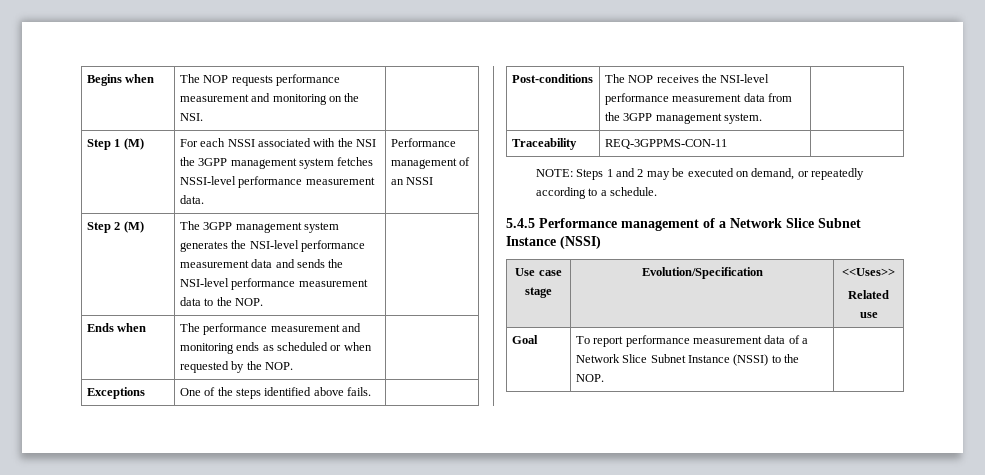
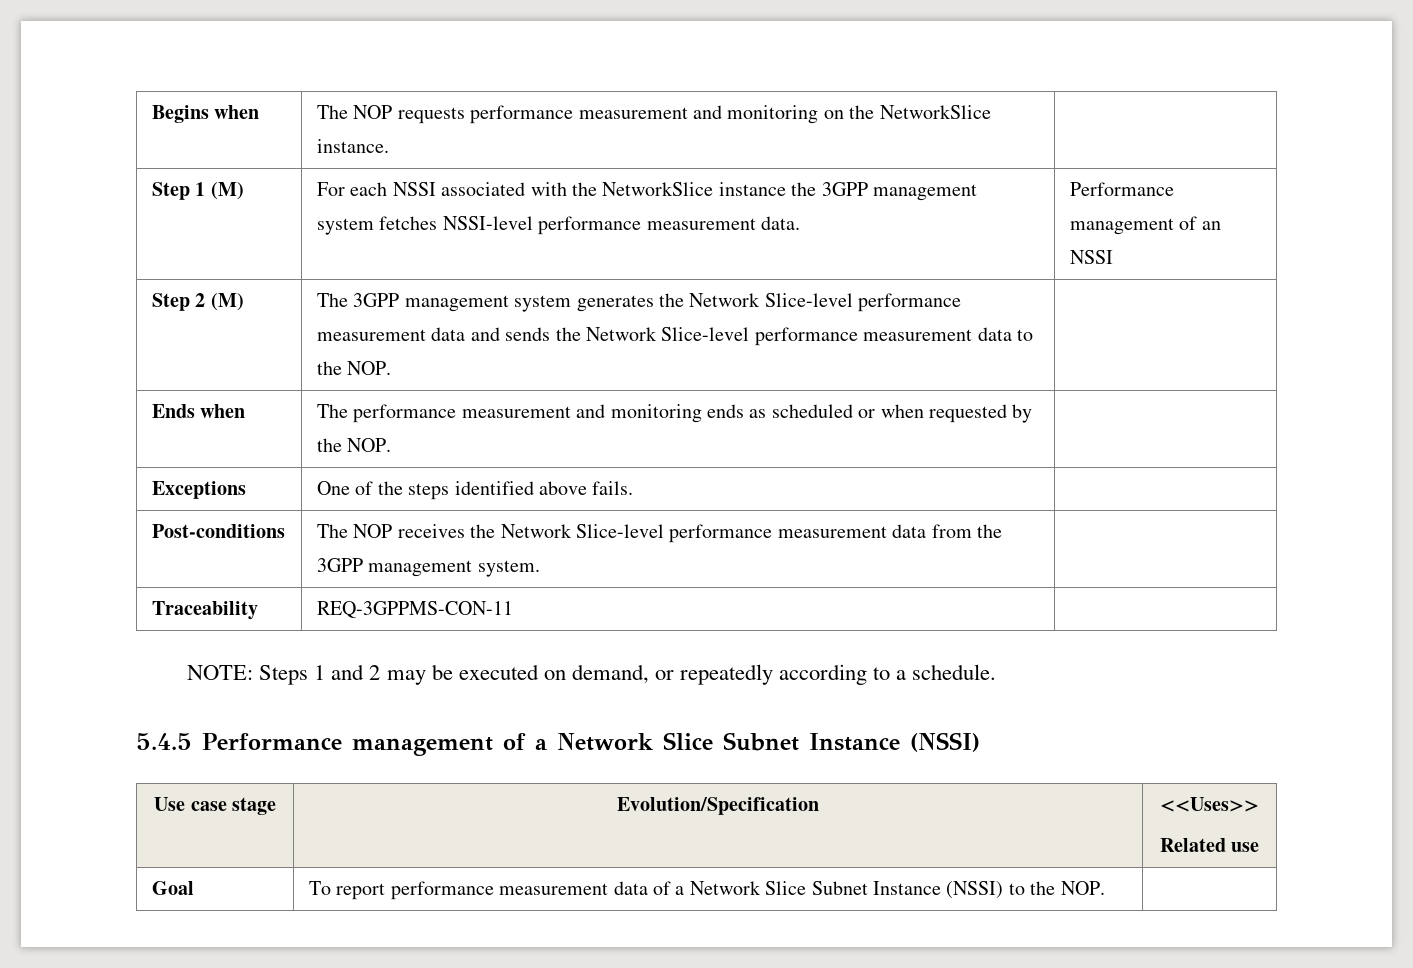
[179,113,203,121] NSI. -> [879,105,991,119] [316,139,389,153] NetworkSlice instance.
[356,139,377,147] NSI -> [602,182,786,196] NetworkSlice instance
[249,240,299,249] NSI-level -> [689,293,853,307] Network Slice-level
[179,278,229,287] NSI-level -> [585,327,750,341] Network Slice-level
[720,74,770,83] NSI-level -> [500,524,664,538] Network Slice-level

